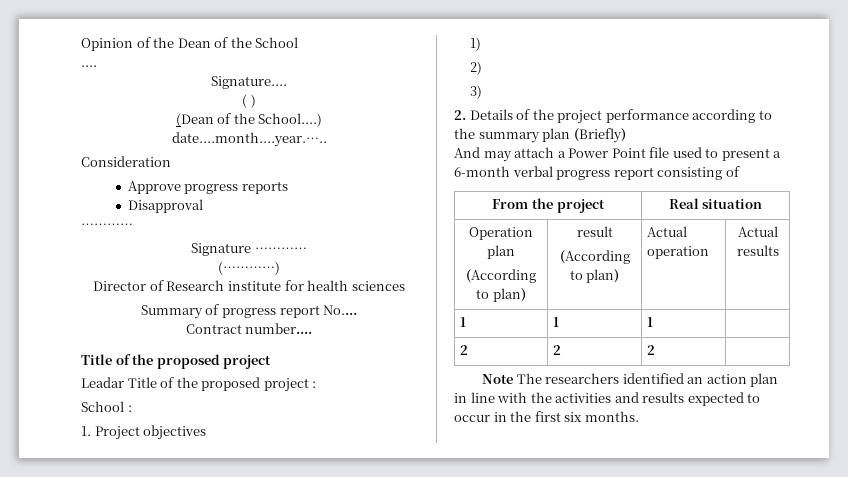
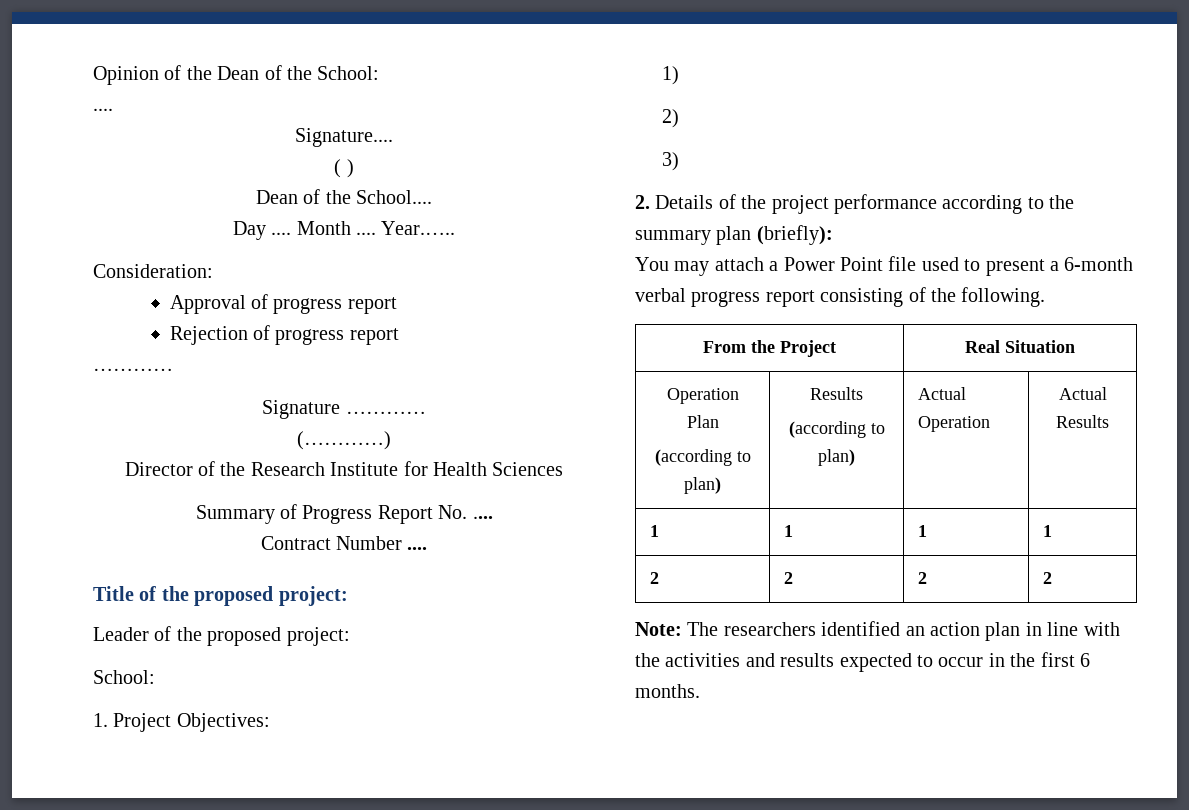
[255,37,299,48] School -> [317,66,380,80] School:
[175,113,323,127] [171,132,327,147] [81,156,171,167] [127,181,288,194] [127,199,203,213] (Dean of the School....) // date....month....year.….. // Consideration // Approve progress reports // Disapproval -> [255,189,433,204] [232,221,456,240] [93,264,213,278] [169,294,397,314] [169,325,399,345] Dean of the School.... // Day .... Month .... Year.….. // Consideration: // Approval of progress report // Rejection of progress report
[166,280,405,291] [140,304,358,319] Research institute for health sciences // Summary of progress report No.... -> [220,461,564,476] [195,504,493,524] the Research Institute for Health Sciences // Summary of Progress Report No. ....
[245,323,313,334] [81,354,272,369] [81,377,317,392] [81,401,132,412] number.... // Title of the proposed project // Leadar Title of the proposed project : // School : -> [336,536,428,550] [93,586,348,606] [93,626,350,646] [93,670,155,684] Number .... // Title of the proposed project: // Leader of the proposed project: // School:
[143,425,207,440] objectives -> [176,713,270,732] Objectives:
[573,128,626,143] [454,147,480,158] (Briefly) // And -> [756,225,833,245] [635,257,669,271] (briefly): // You
(740, 171) none -> [931,287,1046,307] the following.
[556,199,605,213] project -> [780,340,836,357] Project
[702,199,763,209] [469,227,533,240] [487,245,515,259] [466,269,536,283] [476,288,526,302] [576,226,613,237] [559,250,630,264] situation // Operation plan // (According to plan) | result // (According -> [1005,340,1075,353] [666,388,739,404] [686,415,719,428] [654,449,751,466] [684,477,721,494] [810,387,863,400] [788,421,866,438] Situation // Operation Plan // (according to plan) | Results // (according
[647,246,710,259] [737,226,778,237] [736,245,779,256] [460,317,467,327] [553,317,560,327] [647,317,654,327] operation | Actual results // 1 | 1 | 1 | -> [918,416,991,432] [1058,387,1107,400] [1056,415,1109,428] [650,525,660,537] [784,525,794,537] [918,525,928,537] [1043,525,1053,537] Operation | Actual Results // 1 | 1 | 1 | 1
[482,374,514,384] // Note -> [1043,572,1053,584] [635,622,682,636] 2 // Note:
[564,412,583,422] six -> [1080,653,1090,667] 6

